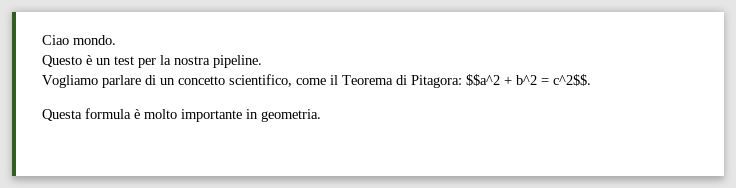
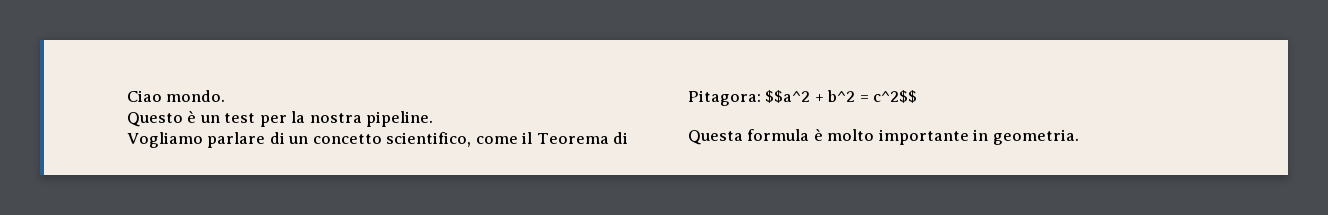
[553,74,591,86] c^2$$. -> [873,90,918,103] c^2$$

